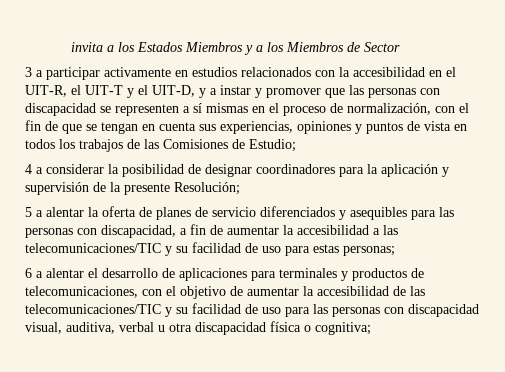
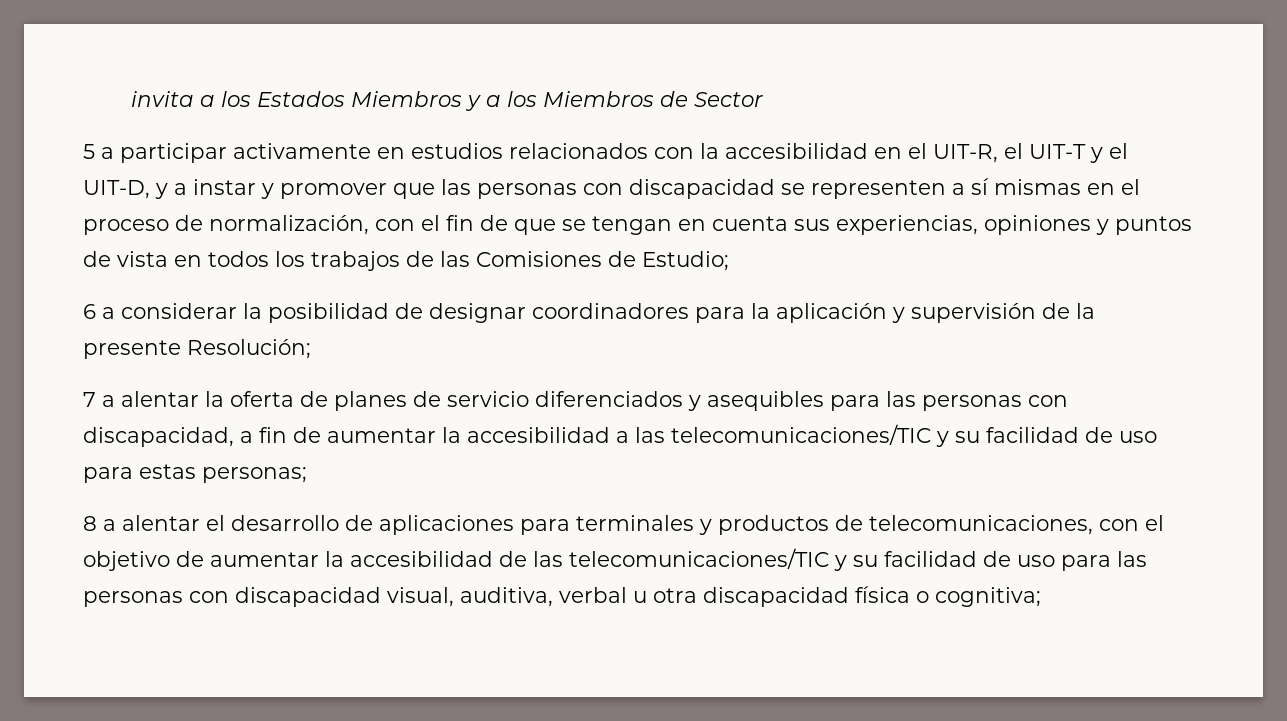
[25,67,32,77] 3 -> [83,144,95,159] 5
[25,164,32,174] 4 -> [83,304,96,319] 6
[25,207,32,217] 5 -> [83,392,96,407] 7
[25,268,32,278] 6 -> [83,516,97,531] 8

